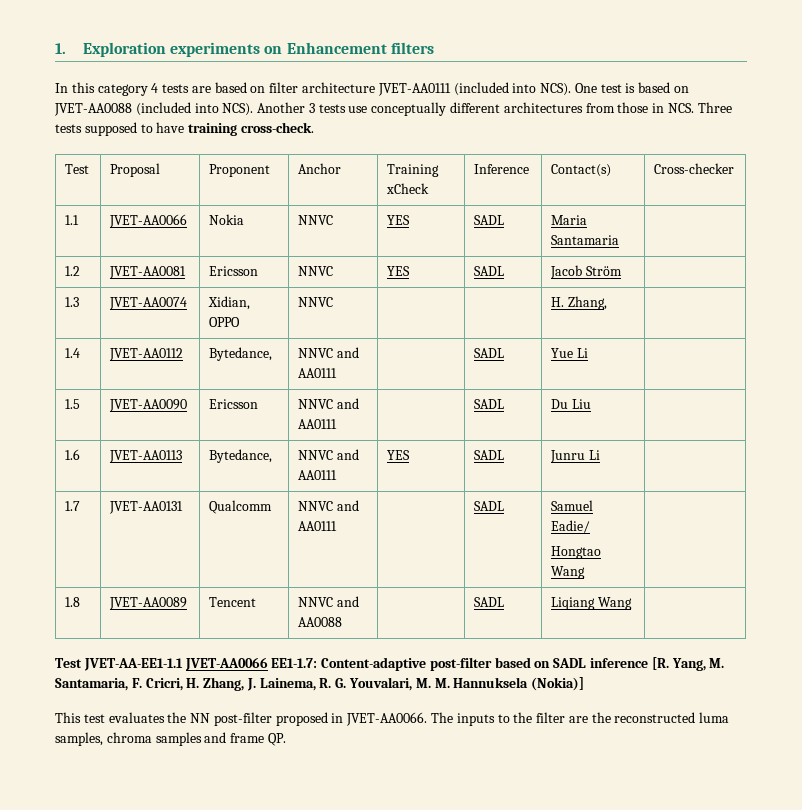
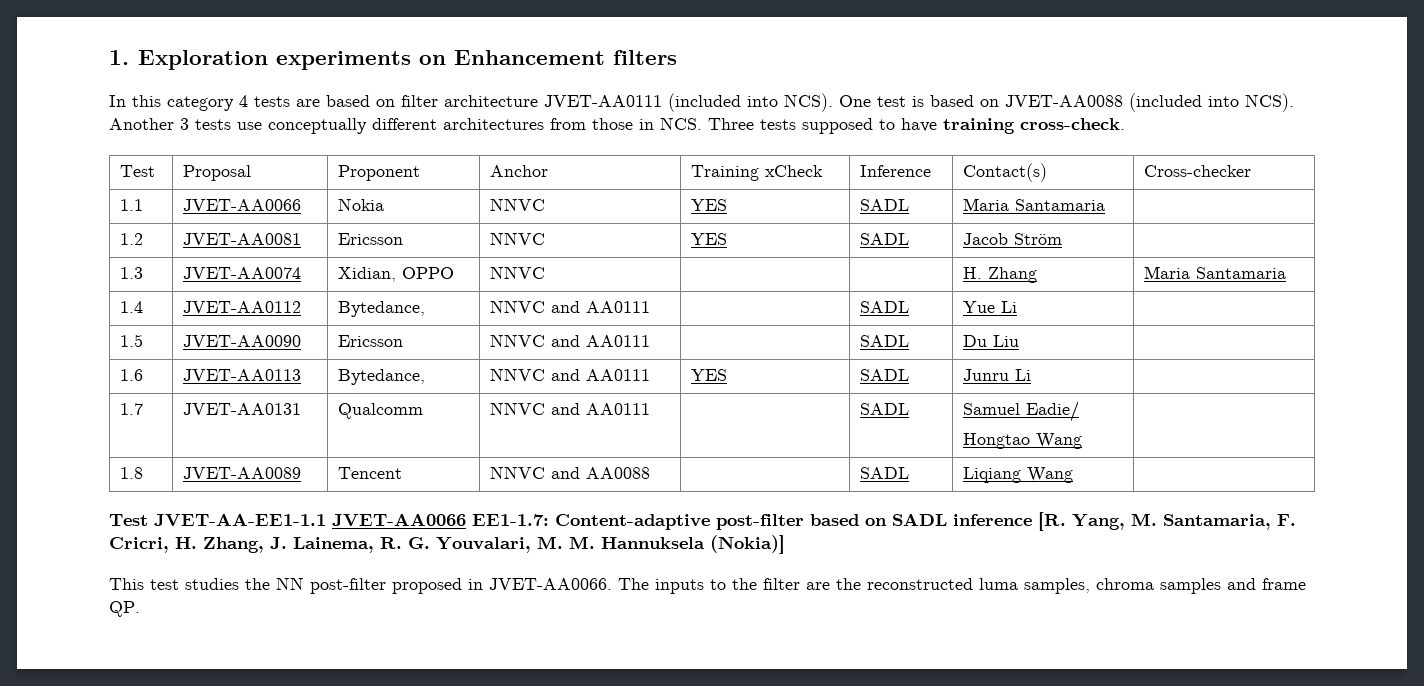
[568,296,608,310] Zhang, | -> [988,267,1038,283] [1144,266,1287,279] Zhang | Maria Santamaria
[108,712,165,723] evaluates -> [185,578,239,590] studies

